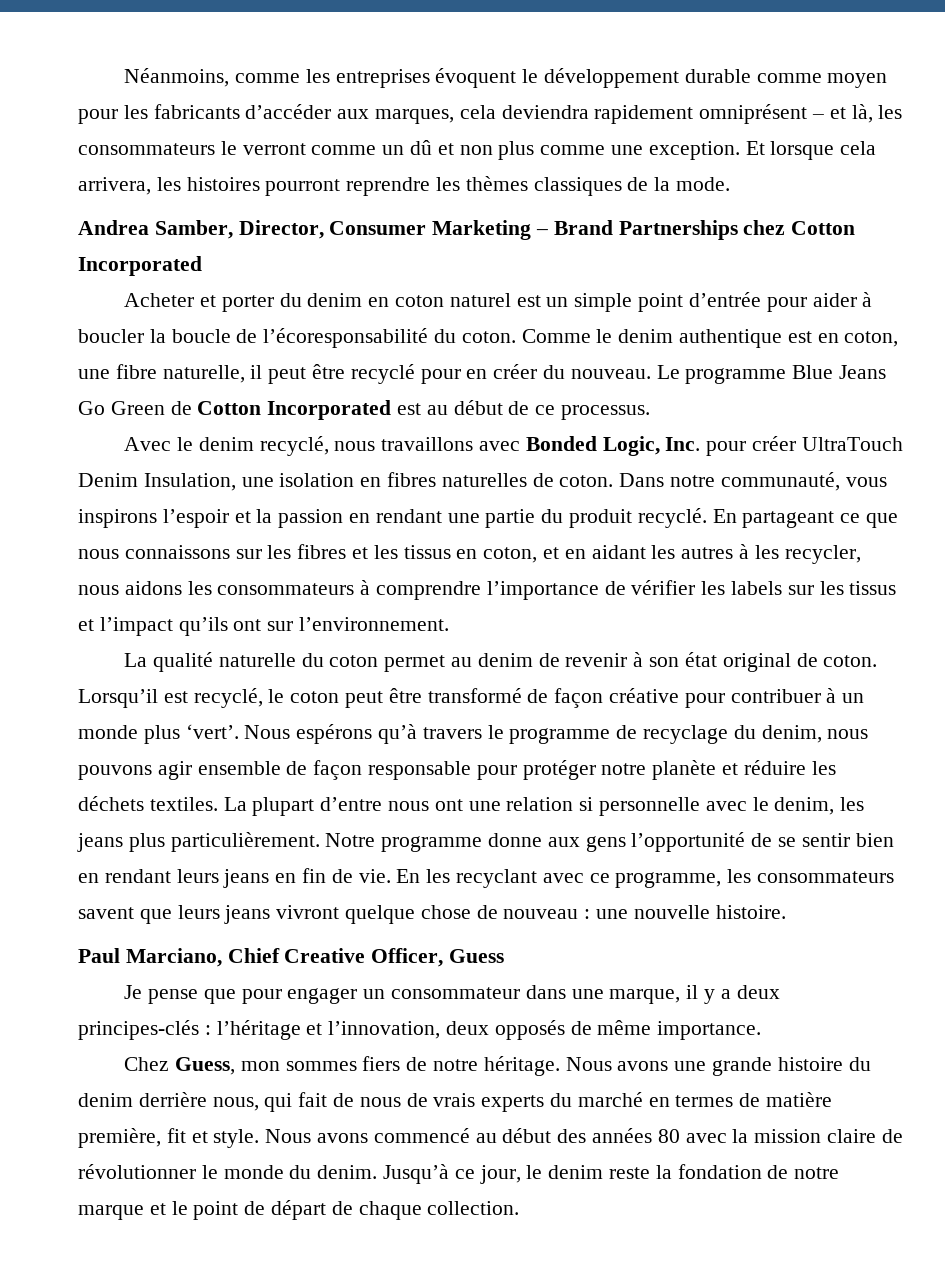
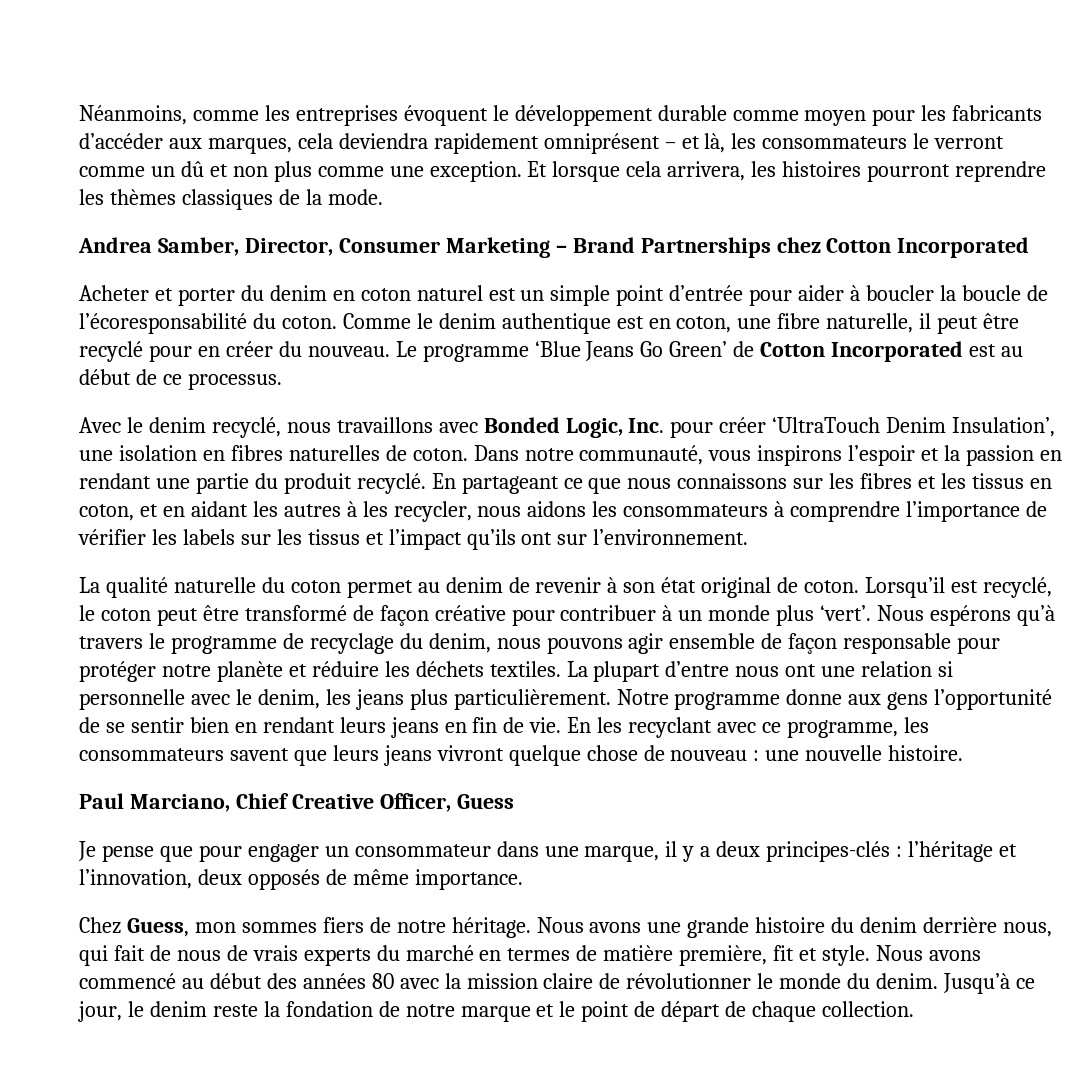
[792,365,834,379] Blue -> [534,341,581,357] ‘Blue
[110,401,165,415] Green -> [669,341,728,357] Green’
[801,437,903,451] [78,473,236,491] UltraTouch Denim Insulation, -> [772,417,1056,437] ‘UltraTouch Denim Insulation’,

